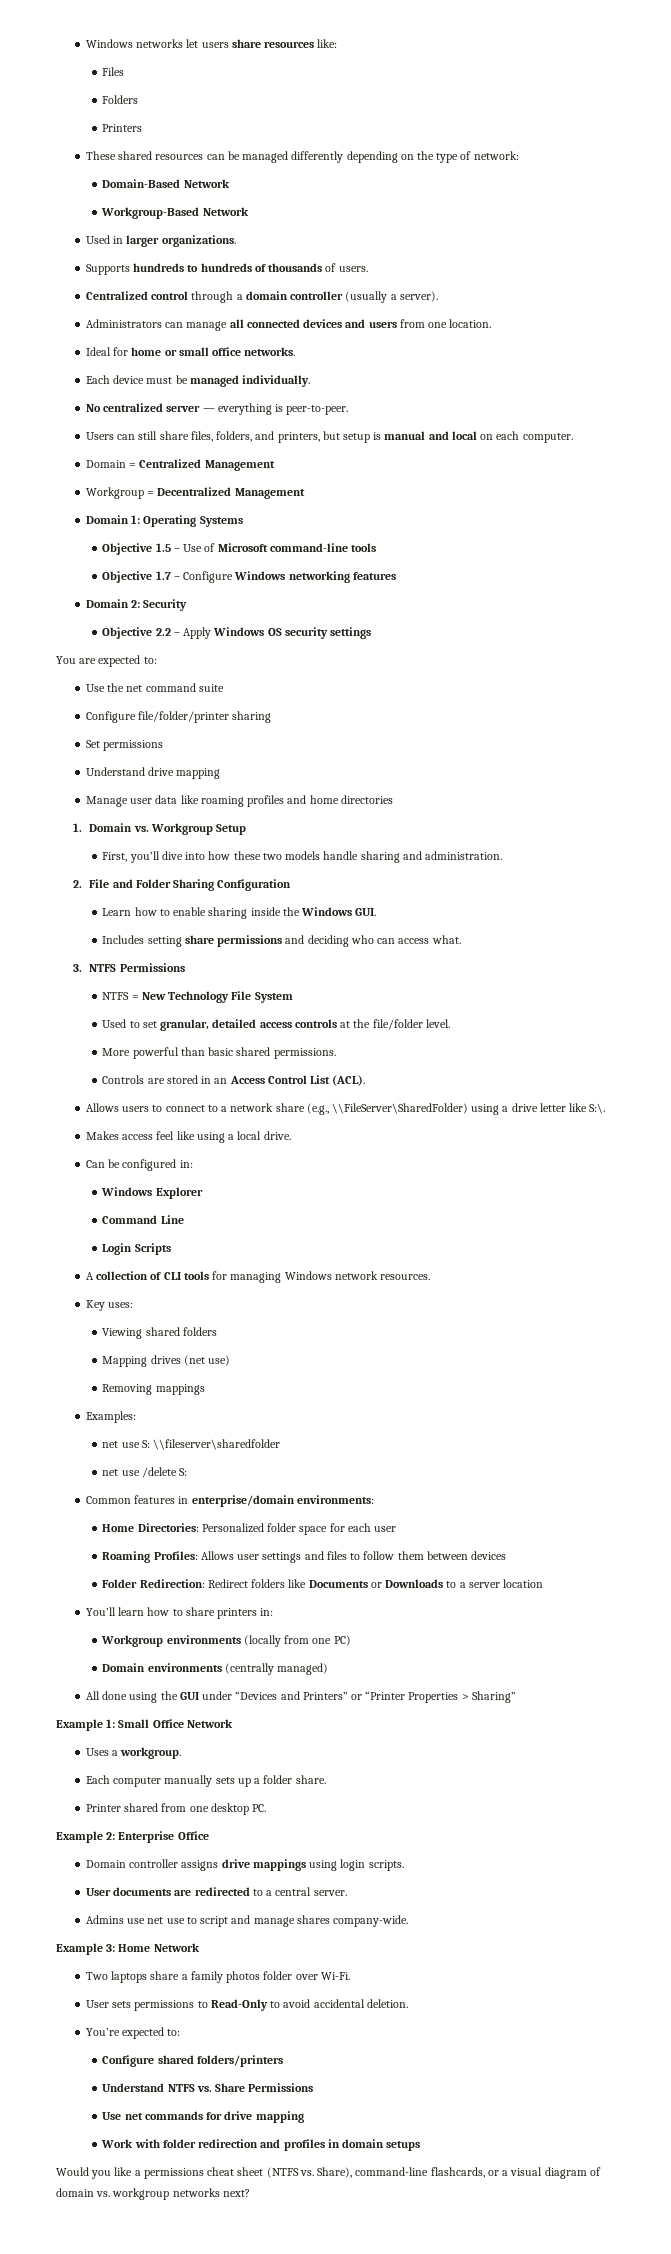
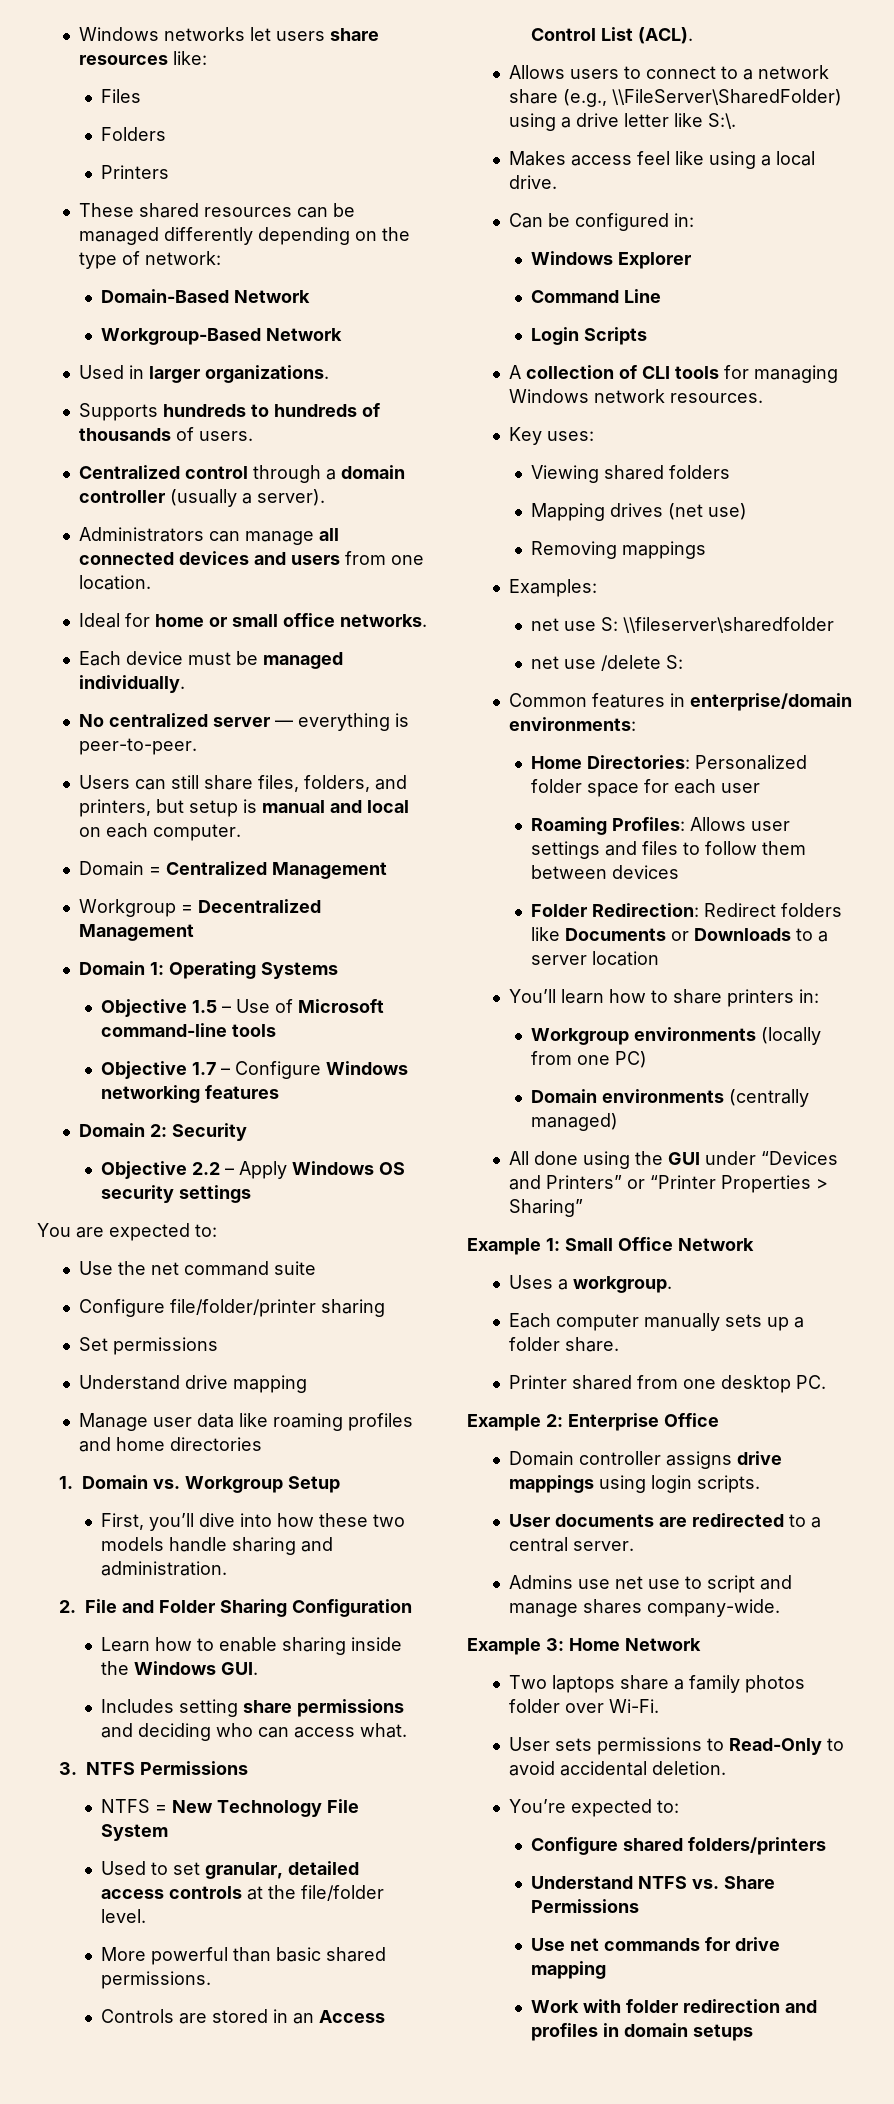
[56,2167,601,2179] [56,2188,250,2200] // Would you like a permissions cheat sheet (NTFS vs. Share), command-line flashcards, or a visual diagram of domain vs. workgroup networks next? -> (754, 2032) none

